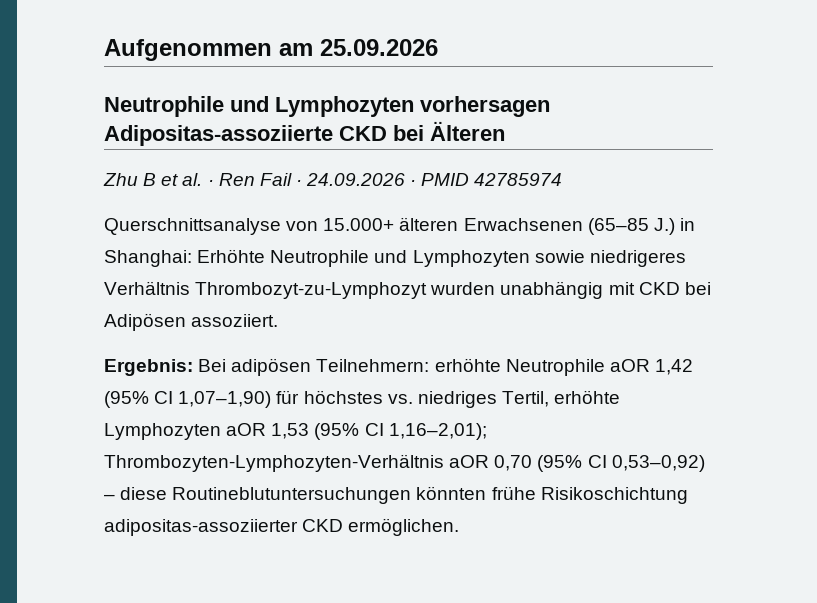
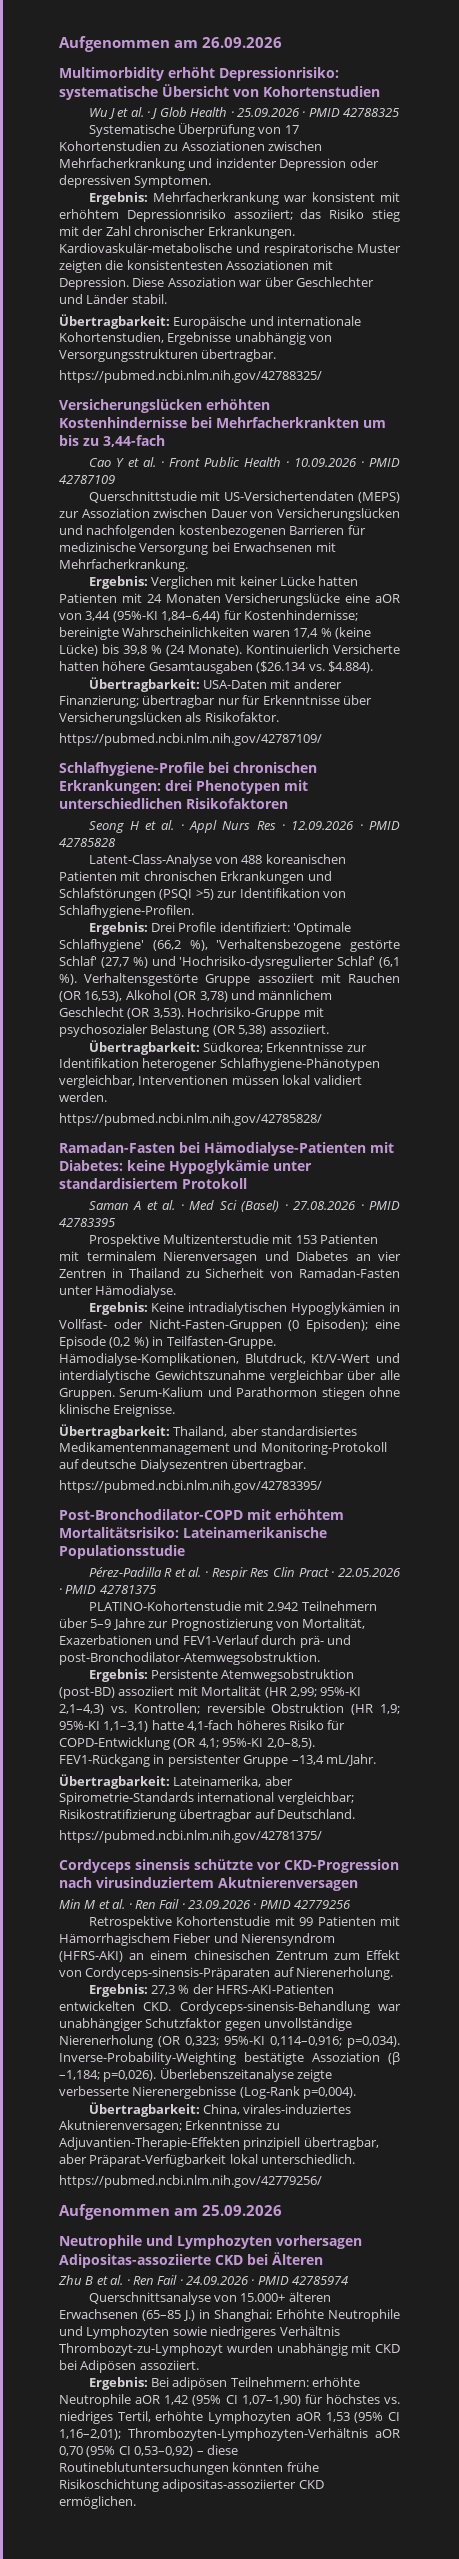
[104,39,313,61] Aufgenommen am -> [59,36,282,52] [59,67,339,81] [59,84,380,100] [88,107,400,119] [88,123,299,137] [59,141,323,151] [59,158,379,171] [59,175,212,188] [88,192,401,205] [59,209,401,222] [59,226,295,239] [59,243,401,256] [59,260,333,273] [59,277,374,290] [59,294,167,304] [59,314,362,329] [59,332,333,345] [59,349,277,362] [59,370,322,383] [59,399,270,413] [59,417,386,428] [59,435,165,447] [88,457,401,467] [59,475,115,484] [88,491,400,503] [59,508,400,521] [59,525,366,538] [59,542,336,555] [59,559,188,572] [88,576,359,589] [59,593,400,606] [59,610,358,622] [59,627,371,640] [59,644,400,656] [59,661,373,674] [88,677,342,692] [59,695,372,708] [59,712,279,725] [59,733,322,746] [59,762,317,776] [59,780,308,794] [59,798,288,809] [88,820,400,833] [59,838,116,847] [88,854,346,867] [59,871,332,884] [59,888,346,901] [59,905,194,918] [88,922,352,935] [59,939,400,952] [59,956,400,969] [59,973,400,986] [59,990,333,1002] [59,1007,324,1020] [59,1024,329,1037] [88,1040,367,1055] [59,1058,380,1071] [59,1075,362,1088] [59,1092,107,1102] [59,1113,322,1126] [59,1142,394,1156] [59,1160,312,1174] [59,1178,247,1189] [88,1200,400,1212] [59,1218,115,1227] [88,1234,379,1247] [59,1251,401,1264] [59,1268,400,1278] [59,1285,177,1298] [88,1302,400,1315] [59,1319,401,1332] [59,1336,276,1349] [59,1353,400,1366] [59,1370,400,1383] [59,1387,400,1400] [59,1404,176,1417] [59,1424,358,1439] [59,1442,387,1455] [59,1459,307,1472] [59,1480,322,1493] [59,1509,344,1520] [59,1527,327,1538] [59,1545,185,1559] [88,1567,401,1580] [59,1585,156,1594] [88,1601,377,1611] [59,1618,366,1631] [59,1635,351,1648] [59,1652,320,1665] [88,1669,355,1682] [59,1686,362,1699] [59,1703,400,1715] [59,1720,346,1732] [59,1737,315,1750] [59,1754,376,1767] [59,1774,293,1789] [59,1792,354,1805] [59,1809,356,1822] [59,1830,322,1843] [59,1859,399,1873] [59,1877,358,1891] [59,1899,352,1909] [88,1916,400,1929] [59,1933,336,1946] [59,1950,400,1962] [59,1967,394,1980] [88,1984,335,1997] [59,2001,401,2014] [59,2018,353,2031] [59,2035,400,2048] [59,2052,400,2065] [59,2068,333,2082] [59,2086,357,2099] [88,2102,352,2117] [59,2120,280,2133] [59,2137,379,2150] [59,2154,356,2167] [59,2175,322,2188] [59,2204,198,2220] Aufgenommen am 26.09.2026 // Multimorbidity erhöht Depressionrisiko: systematische Übersicht von Kohortenstudien // Wu J et al. · J Glob Health · 25.09.2026 · PMID 42788325 // Systematische Überprüfung von 17 Kohortenstudien zu Assoziationen zwischen Mehrfacherkrankung und inzidenter Depression oder depressiven Symptomen. // Ergebnis: Mehrfacherkrankung war konsistent mit erhöhtem Depressionrisiko assoziiert; das Risiko stieg mit der Zahl chronischer Erkrankungen. Kardiovaskulär-metabolische und respiratorische Muster zeigten die konsistentesten Assoziationen mit Depression. Diese Assoziation war über Geschlechter und Länder stabil. // Übertragbarkeit: Europäische und internationale Kohortenstudien, Ergebnisse unabhängig von Versorgungsstrukturen übertragbar. // https://pubmed.ncbi.nlm.nih.gov/42788325/ // Versicherungslücken erhöhten Kostenhindernisse bei Mehrfacherkrankten um bis zu 3,44-fach // Cao Y et al. · Front Public Health · 10.09.2026 · PMID 42787109 // Querschnittstudie mit US-Versichertendaten (MEPS) zur Assoziation zwischen Dauer von Versicherungslücken und nachfolgenden kostenbezogenen Barrieren für medizinische Versorgung bei Erwachsenen mit Mehrfacherkrankung. // Ergebnis: Verglichen mit keiner Lücke hatten Patienten mit 24 Monaten Versicherungslücke eine aOR von 3,44 (95%-KI 1,84–6,44) für Kostenhindernisse; bereinigte Wahrscheinlichkeiten waren 17,4 % (keine Lücke) bis 39,8 % (24 Monate). Kontinuierlich Versicherte hatten höhere Gesamtausgaben ($26.134 vs. $4.884). // Übertragbarkeit: USA-Daten mit anderer Finanzierung; übertragbar nur für Erkenntnisse über Versicherungslücken als Risikofaktor. // https://pubmed.ncbi.nlm.nih.gov/42787109/ // Schlafhygiene-Profile bei chronischen Erkrankungen: drei Phenotypen mit unterschiedlichen Risikofaktoren // Seong H et al. · Appl Nurs Res · 12.09.2026 · PMID 42785828 // Latent-Class-Analyse von 488 koreanischen Patienten mit chronischen Erkrankungen und Schlafstörungen (PSQI >5) zur Identifikation von Schlafhygiene-Profilen. // Ergebnis: Drei Profile identifiziert: 'Optimale Schlafhygiene' (66,2 %), 'Verhaltensbezogene gestörte Schlaf' (27,7 %) und 'Hochrisiko-dysregulierter Schlaf' (6,1 %). Verhaltensgestörte Gruppe assoziiert mit Rauchen (OR 16,53), Alkohol (OR 3,78) und männlichem Geschlecht (OR 3,53). Hochrisiko-Gruppe mit psychosozialer Belastung (OR 5,38) assoziiert. // Übertragbarkeit: Südkorea; Erkenntnisse zur Identifikation heterogener Schlafhygiene-Phänotypen vergleichbar, Interventionen müssen lokal validiert werden. // https://pubmed.ncbi.nlm.nih.gov/42785828/ // Ramadan-Fasten bei Hämodialyse-Patienten mit Diabetes: keine Hypoglykämie unter standardisiertem Protokoll // Saman A et al. · Med Sci (Basel) · 27.08.2026 · PMID 42783395 // Prospektive Multizenterstudie mit 153 Patienten mit terminalem Nierenversagen und Diabetes an vier Zentren in Thailand zu Sicherheit von Ramadan-Fasten unter Hämodialyse. // Ergebnis: Keine intradialytischen Hypoglykämien in Vollfast- oder Nicht-Fasten-Gruppen (0 Episoden); eine Episode (0,2 %) in Teilfasten-Gruppe. Hämodialyse-Komplikationen, Blutdruck, Kt/V-Wert und interdialytische Gewichtszunahme vergleichbar über alle Gruppen. Serum-Kalium und Parathormon stiegen ohne klinische Ereignisse. // Übertragbarkeit: Thailand, aber standardisiertes Medikamentenmanagement und Monitoring-Protokoll auf deutsche Dialysezentren übertragbar. // https://pubmed.ncbi.nlm.nih.gov/42783395/ // Post-Bronchodilator-COPD mit erhöhtem Mortalitätsrisiko: Lateinamerikanische Populationsstudie // Pérez-Padilla R et al. · Respir Res Clin Pract · 22.05.2026 · PMID 42781375 // PLATINO-Kohortenstudie mit 2.942 Teilnehmern über 5–9 Jahre zur Prognostizierung von Mortalität, Exazerbationen und FEV1-Verlauf durch prä- und post-Bronchodilator-Atemwegsobstruktion. // Ergebnis: Persistente Atemwegsobstruktion (post-BD) assoziiert mit Mortalität (HR 2,99; 95%-KI 2,1–4,3) vs. Kontrollen; reversible Obstruktion (HR 1,9; 95%-KI 1,1–3,1) hatte 4,1-fach höheres Risiko für COPD-Entwicklung (OR 4,1; 95%-KI 2,0–8,5). FEV1-Rückgang in persistenter Gruppe –13,4 mL/Jahr. // Übertragbarkeit: Lateinamerika, aber Spirometrie-Standards international vergleichbar; Risikostratifizierung übertragbar auf Deutschland. // https://pubmed.ncbi.nlm.nih.gov/42781375/ // Cordyceps sinensis schützte vor CKD-Progression nach virusinduziertem Akutnierenversagen // Min M et al. · Ren Fail · 23.09.2026 · PMID 42779256 // Retrospektive Kohortenstudie mit 99 Patienten mit Hämorrhagischem Fieber und Nierensyndrom (HFRS-AKI) an einem chinesischen Zentrum zum Effekt von Cordyceps-sinensis-Präparaten auf Nierenerholung. // Ergebnis: 27,3 % der HFRS-AKI-Patienten entwickelten CKD. Cordyceps-sinensis-Behandlung war unabhängiger Schutzfaktor gegen unvollständige Nierenerholung (OR 0,323; 95%-KI 0,114–0,916; p=0,034). Inverse-Probability-Weighting bestätigte Assoziation (β –1,184; p=0,026). Überlebenszeitanalyse zeigte verbesserte Nierenergebnisse (Log-Rank p=0,004). // Übertragbarkeit: China, virales-induziertes Akutnierenversagen; Erkenntnisse zu Adjuvantien-Therapie-Effekten prinzipiell übertragbar, aber Präparat-Verfügbarkeit lokal unterschiedlich. // https://pubmed.ncbi.nlm.nih.gov/42779256/ // Aufgenommen am

